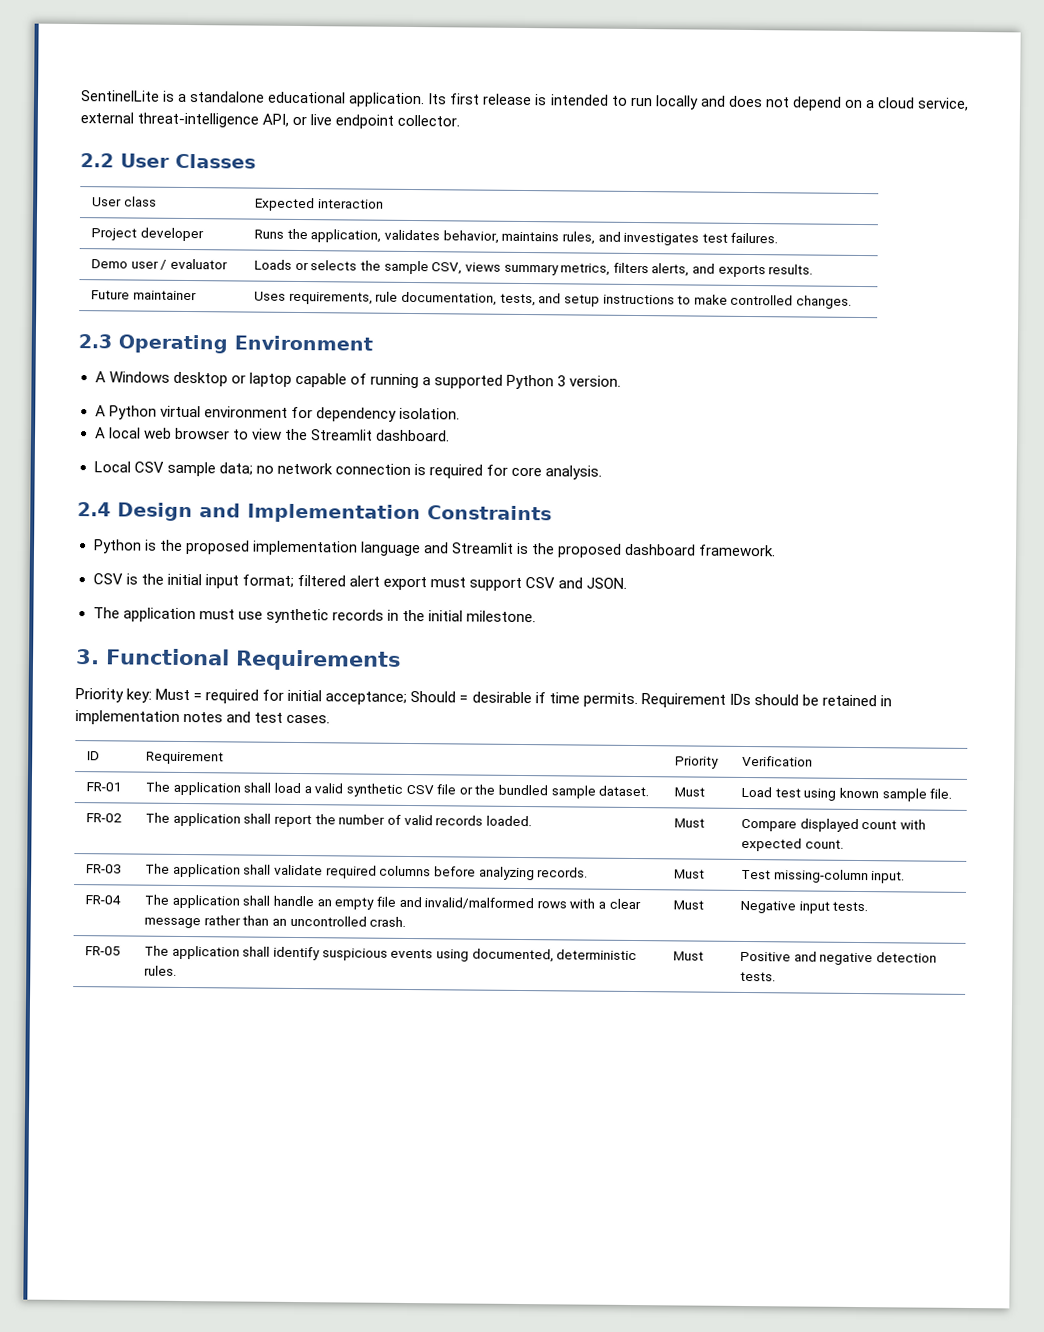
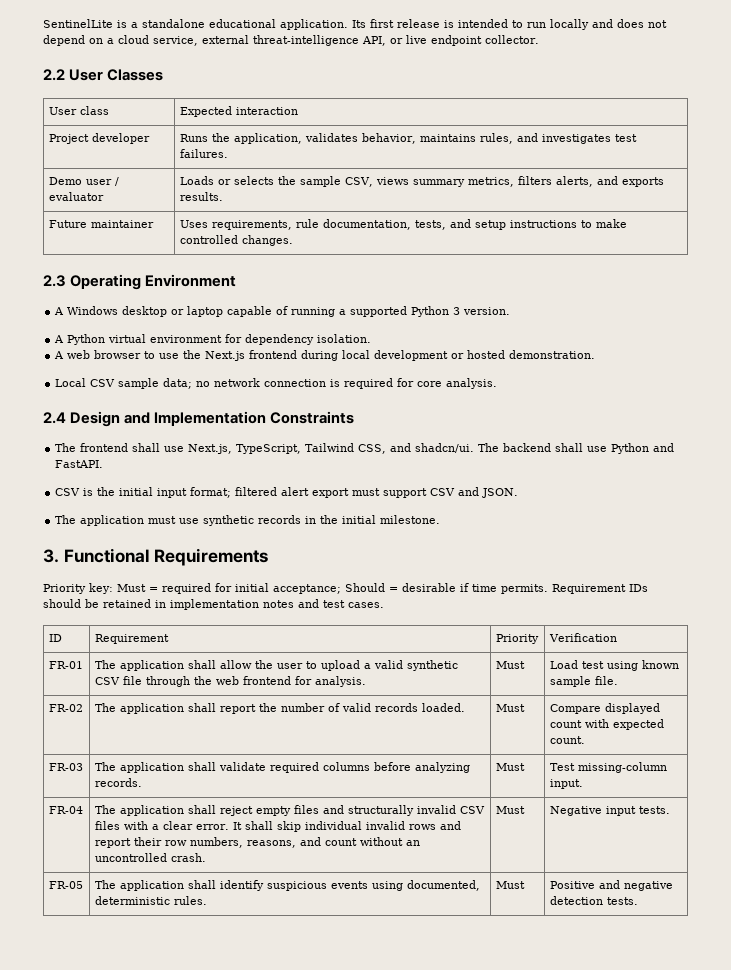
[108,427,141,439] local -> (65, 355) none
[251,428,450,442] view the Streamlit dashboard. -> [159,350,596,361] use the Next.js frontend during local development or hosted demonstration.
[92,539,777,558] Python is the proposed implementation language and Streamlit is the proposed dashboard framework. -> [55,443,675,454] [55,460,104,468] The frontend shall use Next.js, TypeScript, Tailwind CSS, and shadcn/ui. The backend shall use Python and FastAPI.
[273,782,301,794] load -> [219,660,360,671] allow the user to upload
[458,784,650,799] or the bundled sample dataset. -> [145,676,366,687] through the web frontend for analysis.
[272,895,641,910] [143,915,270,929] handle an empty file and invalid/malformed rows with a clear message rather than -> [219,805,485,816] [94,821,461,832] [94,837,403,848] reject empty files and structurally invalid CSV files with a clear error. It shall skip individual invalid rows and report their row numbers, reasons, and count without

